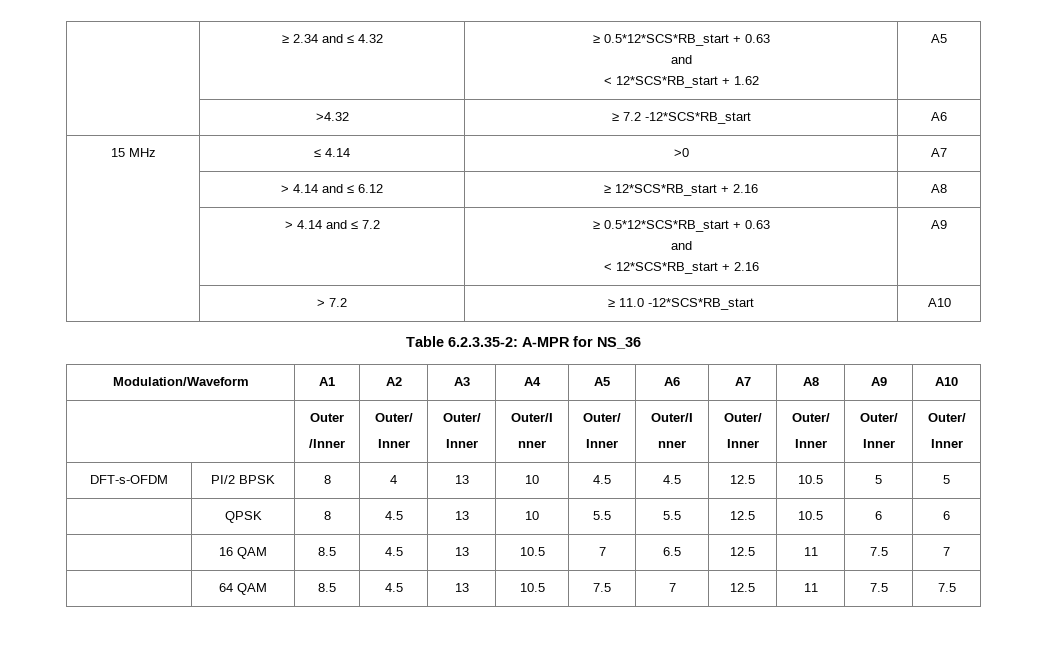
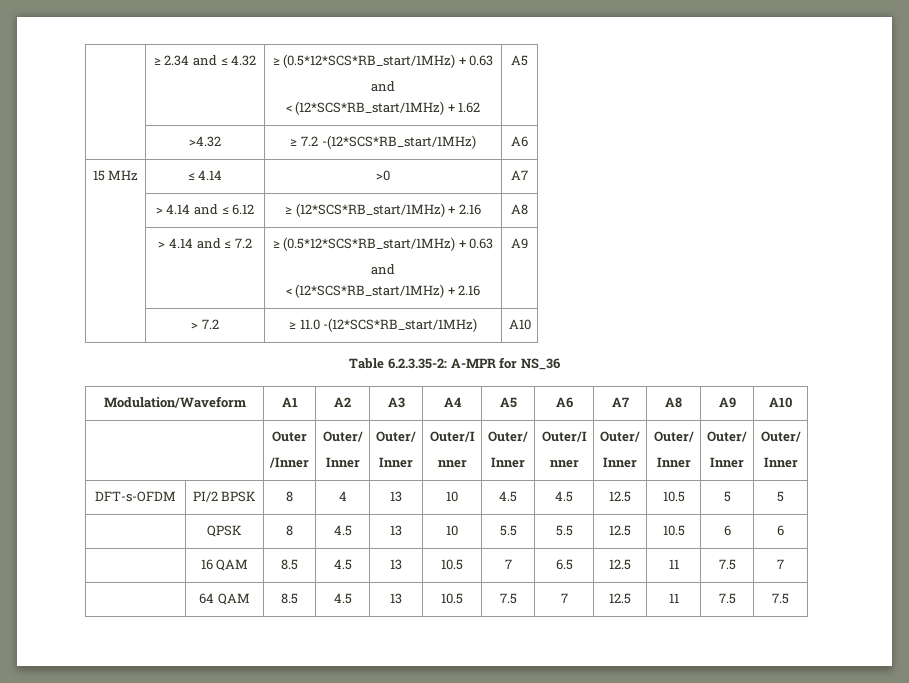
[603,34,770,46] [670,55,692,64] [603,76,718,88] 0.5*12*SCS*RB_start + 0.63 // and // < 12*SCS*RB_start -> [283,54,494,68] [371,81,395,92] [285,101,445,115] (0.5*12*SCS*RB_start/1MHz) + 0.63 // and // < (12*SCS*RB_start/1MHz)
[644,112,751,124] -12*SCS*RB_start -> [321,135,476,149] -(12*SCS*RB_start/1MHz)
[615,184,717,196] 12*SCS*RB_start -> [295,203,445,217] (12*SCS*RB_start/1MHz)
[603,220,770,232] [670,241,692,250] [603,262,718,274] 0.5*12*SCS*RB_start + 0.63 // and // < 12*SCS*RB_start -> [283,237,494,251] [371,264,395,275] [285,284,445,298] (0.5*12*SCS*RB_start/1MHz) + 0.63 // and // < (12*SCS*RB_start/1MHz)
[648,298,754,310] -12*SCS*RB_start -> [323,318,478,332] -(12*SCS*RB_start/1MHz)

